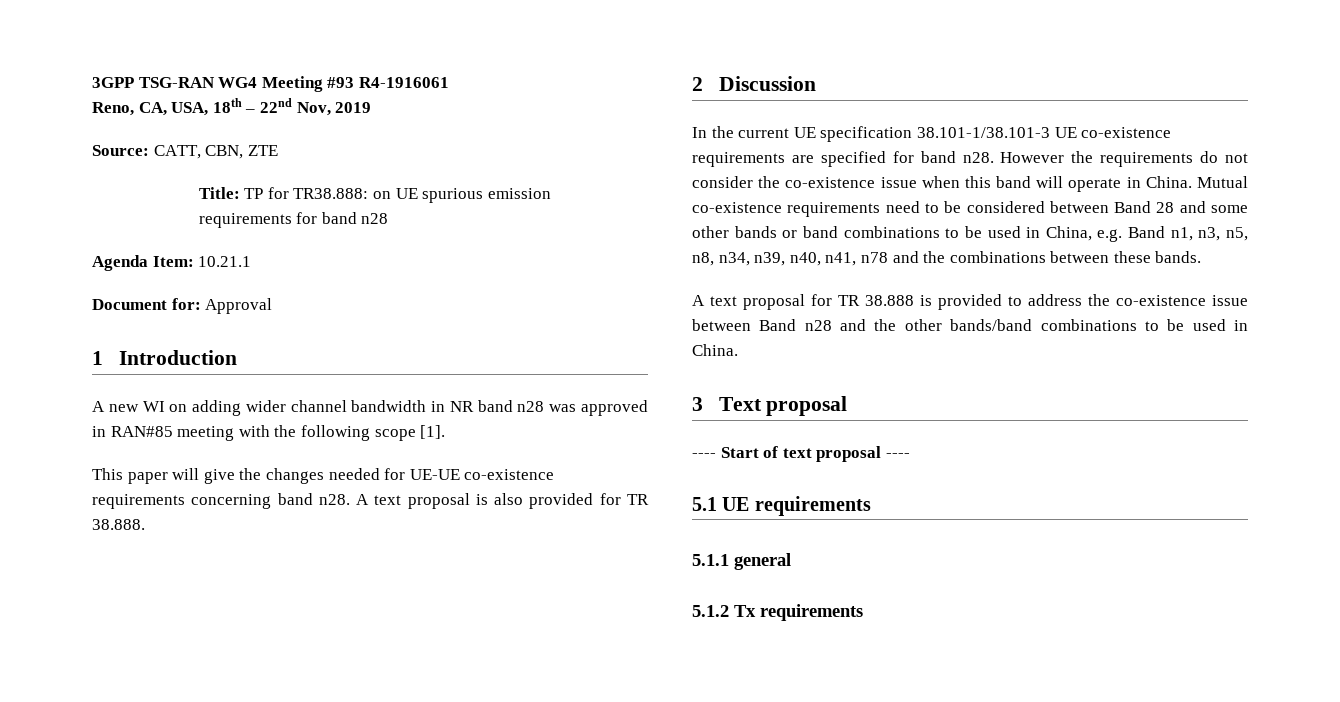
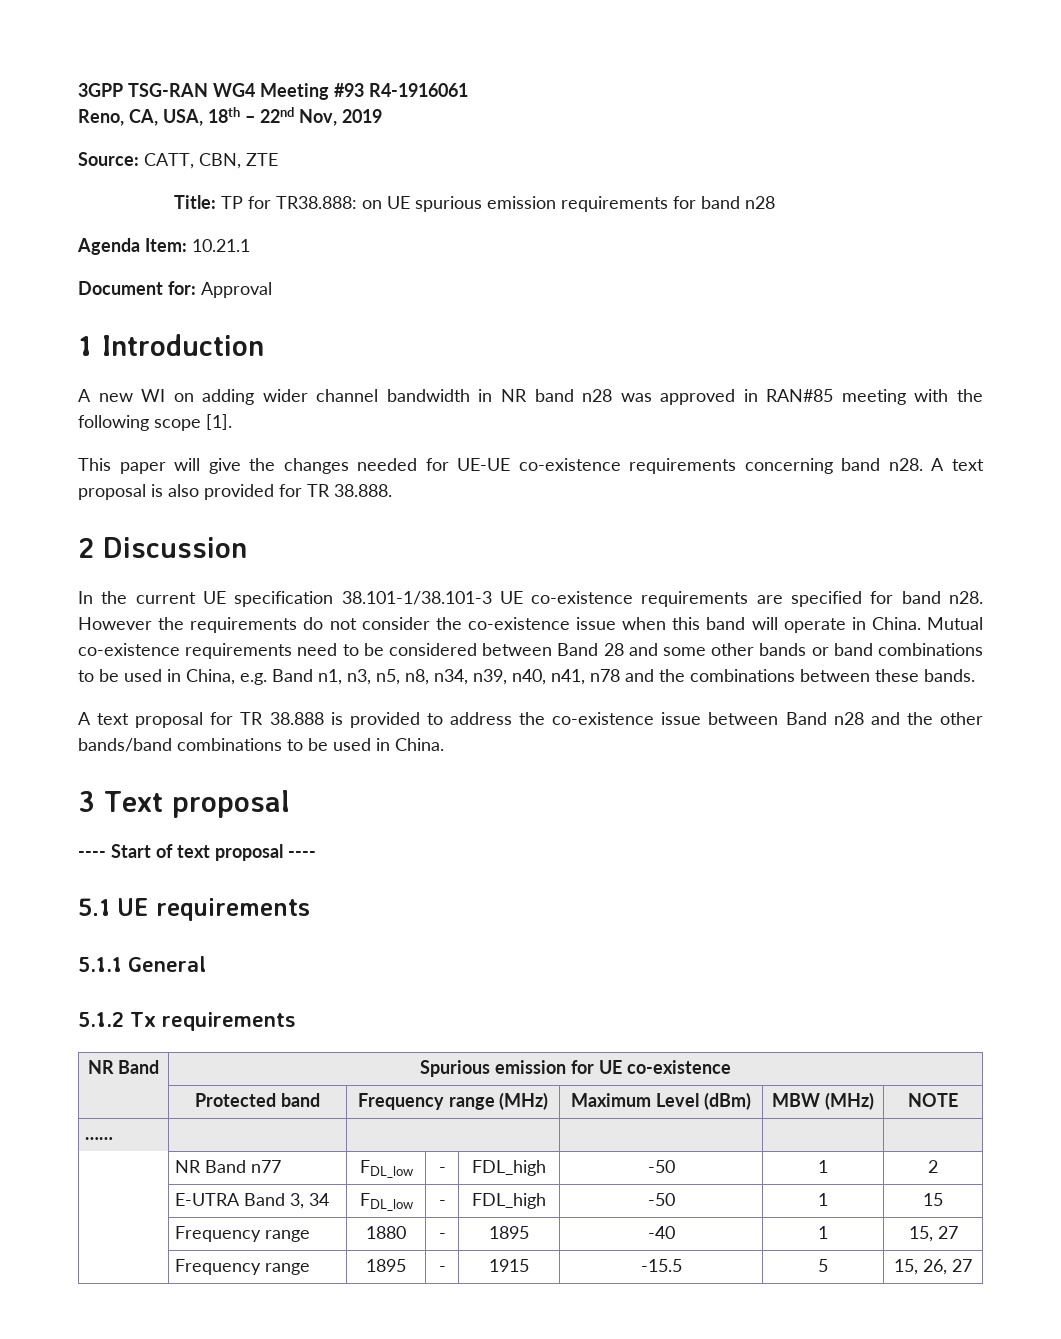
[734,553,791,570] general -> [128,956,206,972] General
(863, 612) none -> [87,1060,160,1074] [420,1060,731,1077] [195,1093,320,1107] [357,1092,549,1110] [571,1092,751,1110] [772,1092,874,1110] [908,1093,958,1107] [85,1137,114,1140] [175,1160,282,1173] [359,1160,413,1178] [438,1167,446,1173] [472,1160,546,1176] [647,1160,675,1173] [818,1160,828,1173] [928,1160,938,1173] [175,1193,330,1209] [359,1193,413,1211] [438,1200,446,1206] [472,1193,546,1209] [647,1193,675,1206] [818,1193,828,1206] [923,1193,943,1206] [175,1226,311,1242] [366,1226,406,1239] [438,1233,446,1239] [489,1226,529,1239] [647,1226,675,1239] [818,1226,828,1239] [908,1226,958,1242] [175,1259,311,1275] [366,1259,406,1272] [438,1266,446,1272] [489,1259,529,1272] [640,1259,682,1272] [818,1259,828,1272] [894,1259,972,1275] // NR Band | Spurious emission for UE co-existence // | Protected band | Frequency range (MHz) | Maximum Level (dBm) | MBW (MHz) | NOTE // …… | | | | | // | NR Band n77 | FDL_low | - | FDL_high | -50 | 1 | 2 // | E-UTRA Band 3, 34 | FDL_low | - | FDL_high | -50 | 1 | 15 // | Frequency range | 1880 | - | 1895 | -40 | 1 | 15, 27 // | Frequency range | 1895 | - | 1915 | -15.5 | 5 | 15, 26, 27

